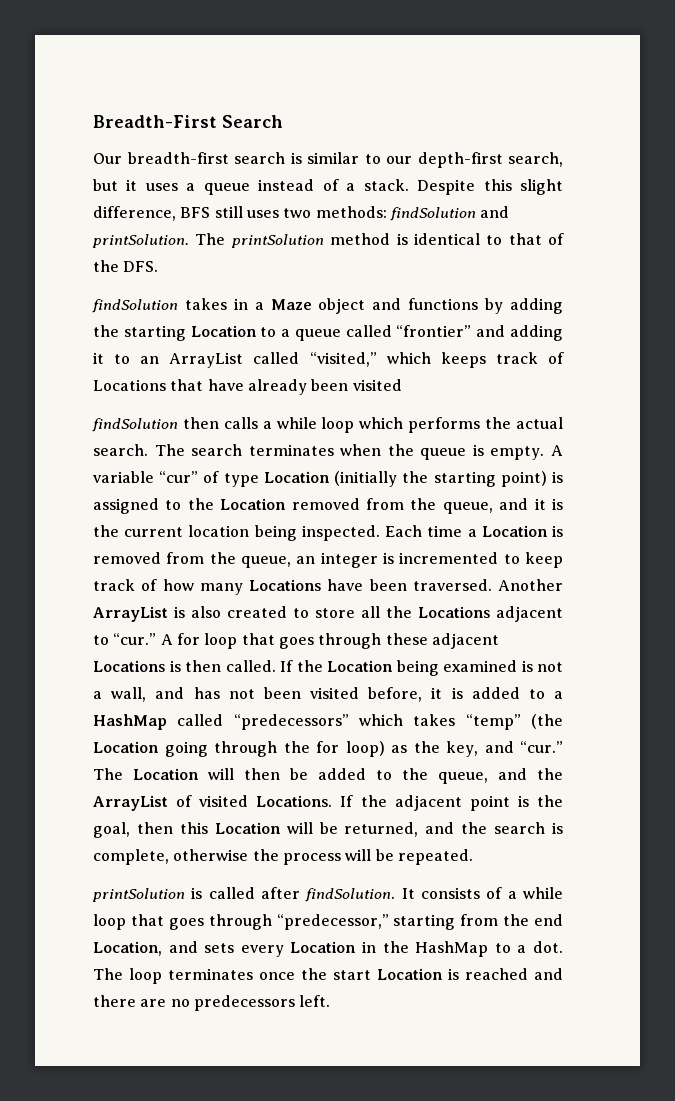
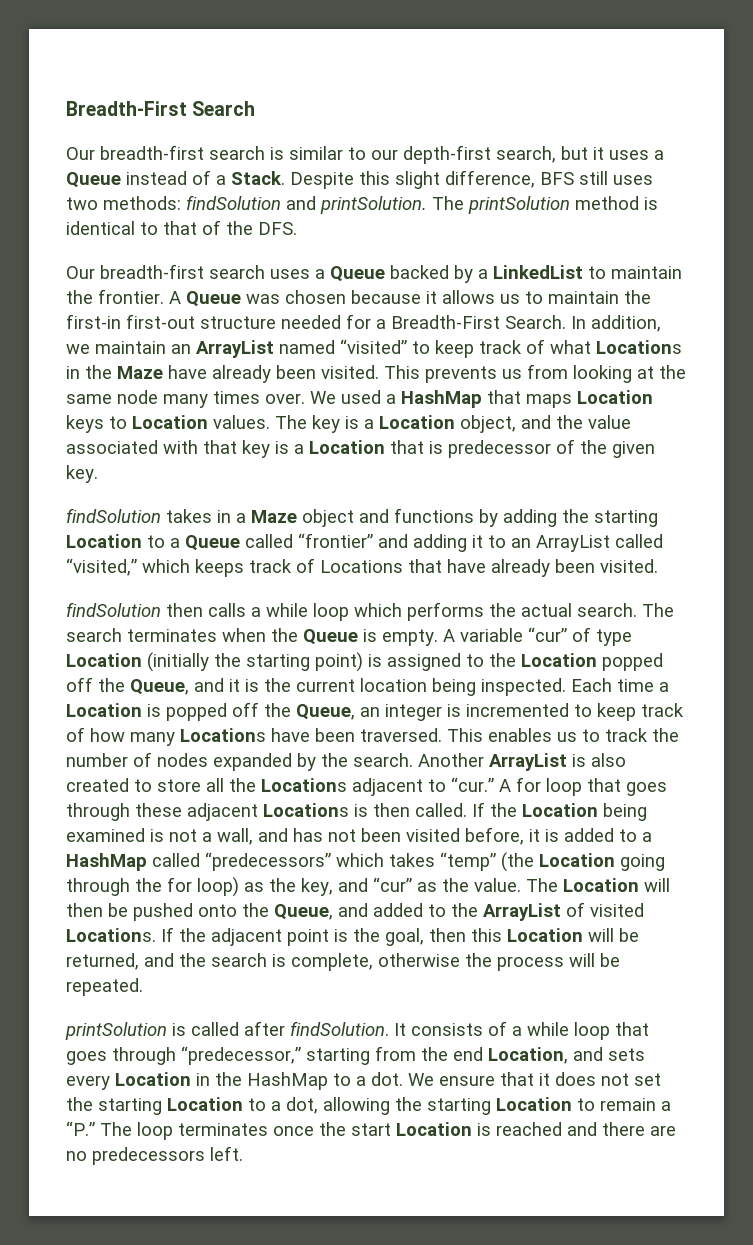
[203,183,250,195] queue -> [66,172,121,188] Queue
[363,179,409,191] stack. -> [231,171,285,185] Stack.
(159, 266) none -> [66,264,682,283] [66,289,651,307] [66,314,661,332] [66,339,682,358] [66,364,686,383] [66,390,653,408] [66,415,631,433] [66,439,655,458] [66,465,98,483] // Our breadth-first search uses a Queue backed by a LinkedList to maintain the frontier. A Queue was chosen because it allows us to maintain the first-in first-out structure needed for a Breadth-First Search. In addition, we maintain an ArrayList named “visited” to keep track of what Locations in the Maze have already been visited. This prevents us from looking at the same node many times over. We used a HashMap that maps Location keys to Location values. The key is a Location object, and the value associated with that key is a Location that is predecessor of the given key.
[294,329,341,341] queue -> [185,535,240,551] Queue
[352,379,402,391] visited -> [600,559,658,573] visited.
[420,448,467,460] queue -> [303,629,358,645] Queue
[291,498,493,514] removed from the queue, -> [602,653,663,671] [66,677,189,695] popped off the Queue,
[93,552,291,568] removed from the queue, -> [166,702,355,721] popped off the Queue,
(492, 585) none -> [447,728,679,742] [66,752,413,771] This enables us to track the number of nodes expanded by the search.
[520,741,564,753] “cur.” -> [373,877,521,892] “cur” as the value.
[318,768,527,784] added to the queue, and -> [133,903,446,921] pushed onto the Queue, and added to
(564, 947) none -> [408,1072,661,1086] [66,1097,671,1115] [66,1121,95,1136] We ensure that it does not set the starting Location to a dot, allowing the starting Location to remain a “P.”

